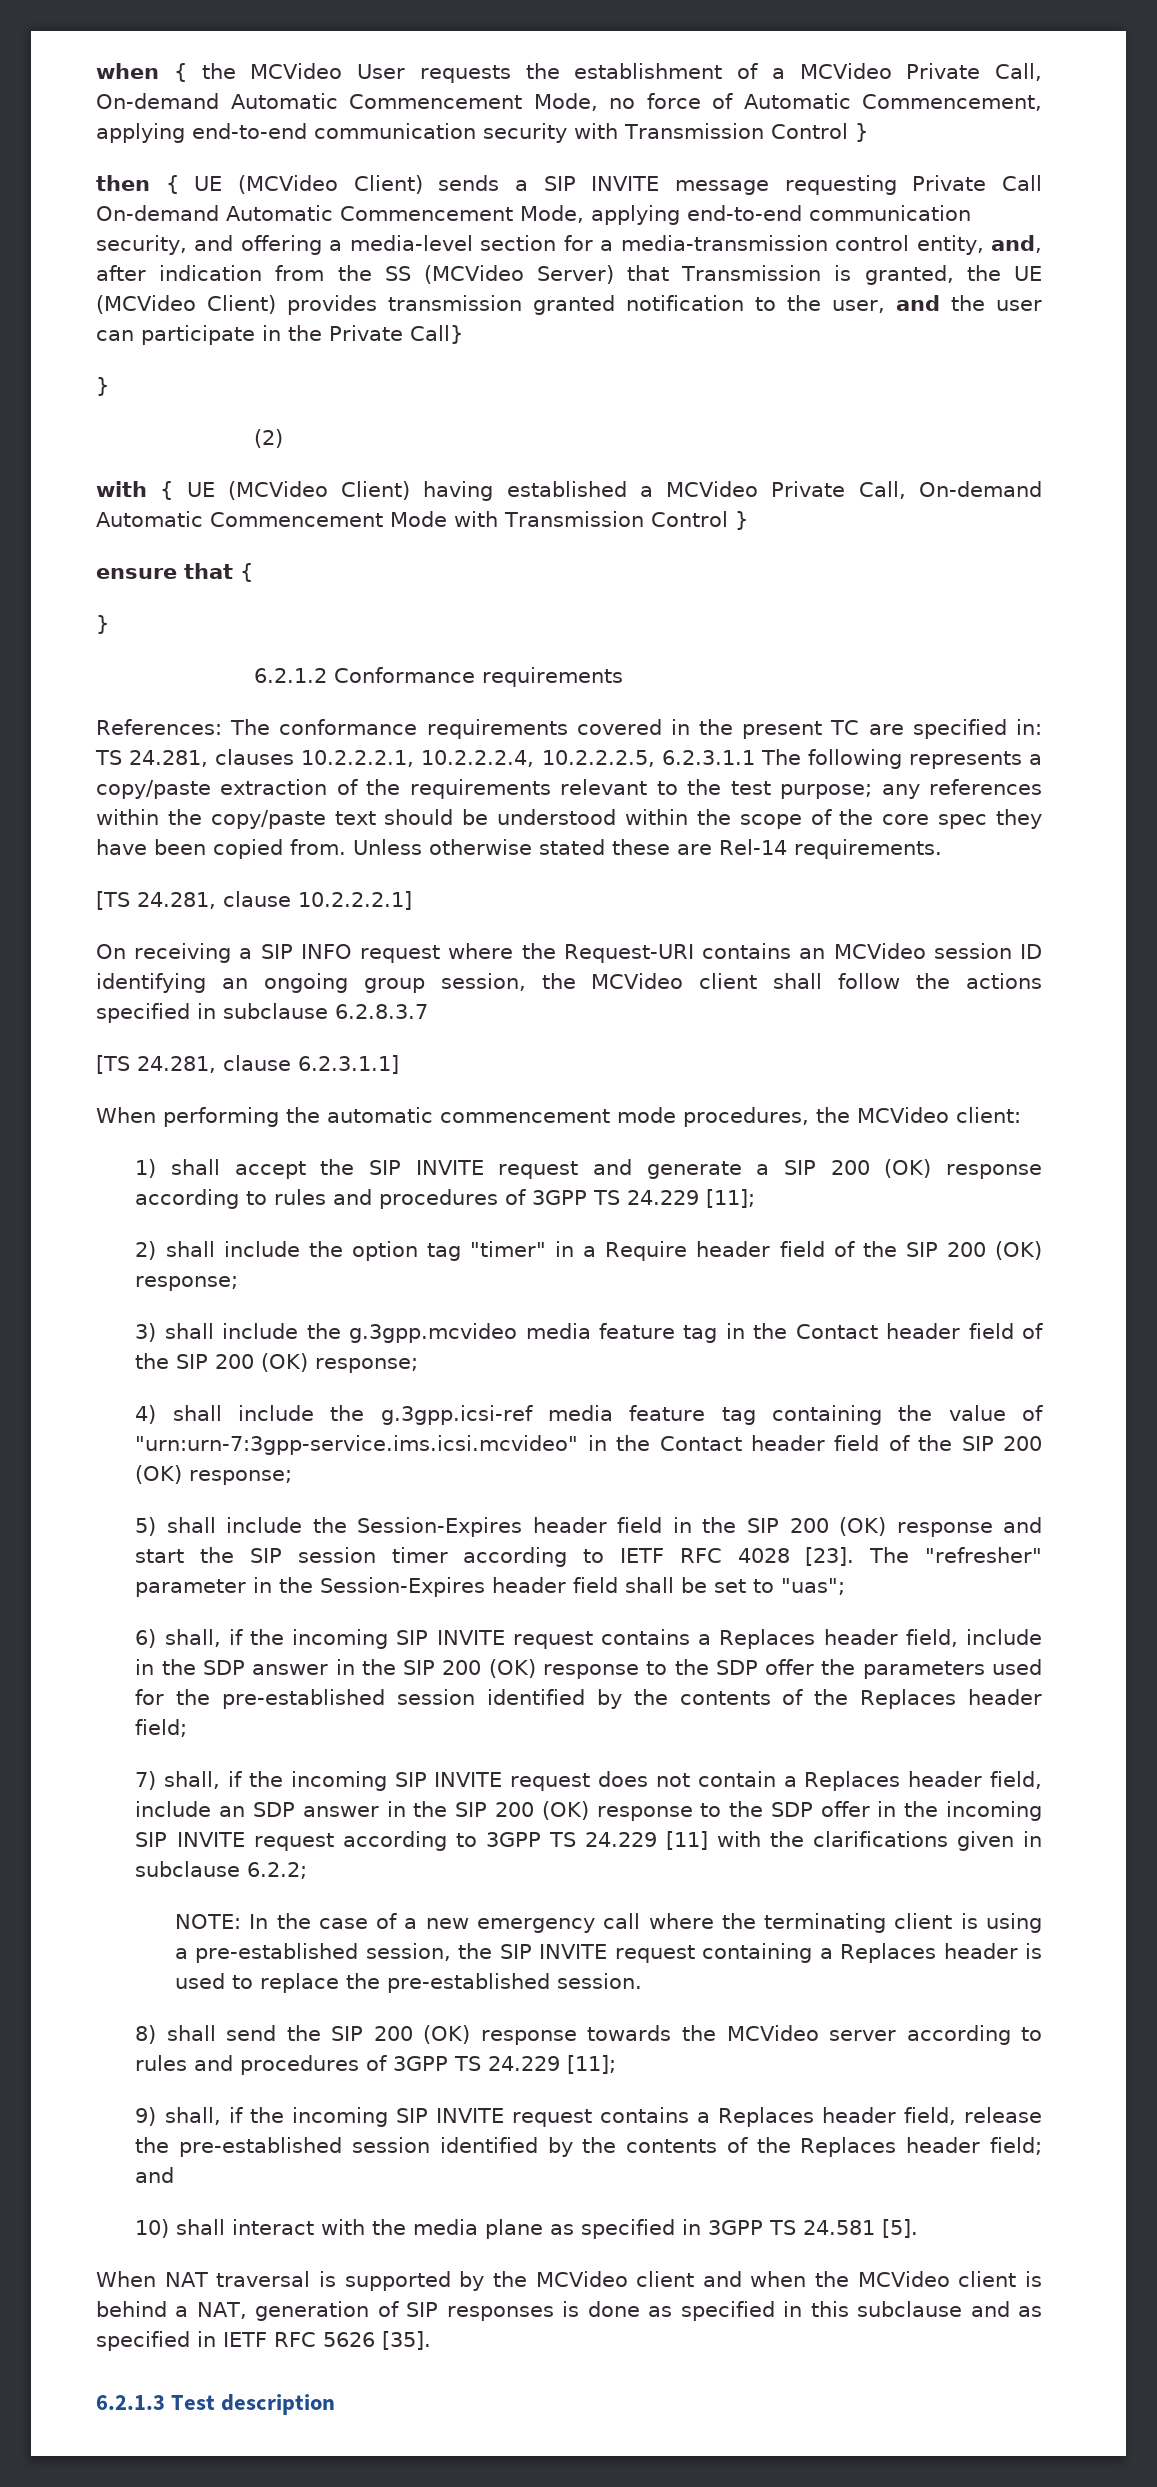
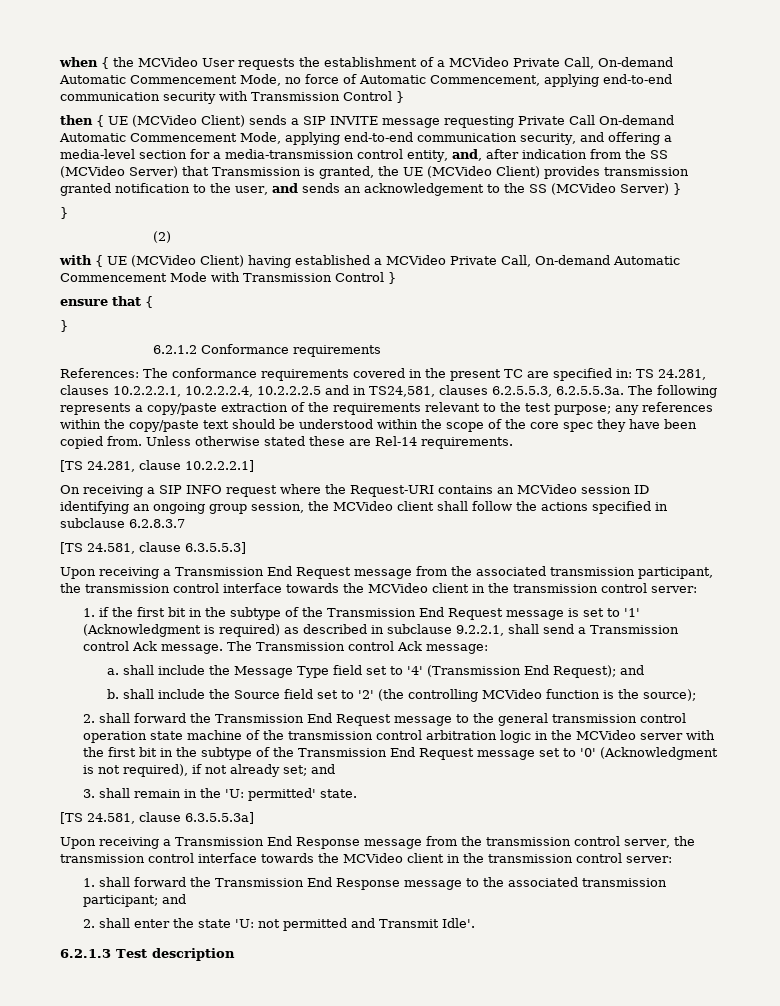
[951,295,1042,311] [96,325,463,345] the user can participate in the Private Call} -> [301,183,681,196] sends an acknowledgement to the SS (MCVideo Server) }
[541,750,755,767] 10.2.2.2.5, 6.2.3.1.1 -> [257,385,624,397] 10.2.2.2.5 and in TS24,581, clauses 6.2.5.5.3, 6.2.5.5.3a.
[137,1055,399,1074] [96,1107,1021,1127] [135,1159,1042,1179] [135,1189,756,1209] [135,1241,1042,1261] [135,1276,239,1291] [135,1323,1043,1343] [135,1353,419,1373] [135,1405,1043,1425] [135,1435,1043,1455] [135,1465,293,1485] [135,1517,1042,1537] [135,1547,1043,1567] [135,1577,846,1597] [135,1629,1042,1649] [135,1659,1042,1679] [135,1689,1042,1709] [135,1719,188,1737] [135,1771,1043,1791] [135,1801,1042,1821] [135,1831,1042,1851] [135,1861,308,1879] [174,1913,1042,1933] [174,1943,1042,1963] [174,1973,642,1993] [135,2025,1042,2045] [135,2055,617,2075] [135,2107,1042,2127] [135,2137,1042,2157] [135,2167,175,2183] [135,2219,919,2239] [96,2271,1042,2291] [96,2301,1043,2321] [96,2331,431,2351] 24.281, clause 6.2.3.1.1] // When performing the automatic commencement mode procedures, the MCVideo client: // 1) shall accept the SIP INVITE request and generate a SIP 200 (OK) response according to rules and procedures of 3GPP TS 24.229 [11]; // 2) shall include the option tag "timer" in a Require header field of the SIP 200 (OK) response; // 3) shall include the g.3gpp.mcvideo media feature tag in the Contact header field of the SIP 200 (OK) response; // 4) shall include the g.3gpp.icsi-ref media feature tag containing the value of "urn:urn-7:3gpp-service.ims.icsi.mcvideo" in the Contact header field of the SIP 200 (OK) response; // 5) shall include the Session-Expires header field in the SIP 200 (OK) response and start the SIP session timer according to IETF RFC 4028 [23]. The "refresher" parameter in the Session-Expires header field shall be set to "uas"; // 6) shall, if the incoming SIP INVITE request contains a Replaces header field, include in the SDP answer in the SIP 200 (OK) response to the SDP offer the parameters used for the pre-established session identified by the contents of the Replaces header field; // 7) shall, if the incoming SIP INVITE request does not contain a Replaces header field, include an SDP answer in the SIP 200 (OK) response to the SDP offer in the incoming SIP INVITE request according to 3GPP TS 24.229 [11] with the clarifications given in subclause 6.2.2; // NOTE: In the case of a new emergency call where the terminating client is using a pre-established session, the SIP INVITE request containing a Replaces header is used to replace the pre-established session. // 8) shall send the SIP 200 (OK) response towards the MCVideo server according to rules and procedures of 3GPP TS 24.229 [11]; // 9) shall, if the incoming SIP INVITE request contains a Replaces header field, release the pre-established session identified by the contents of the Replaces header field; and // 10) shall interact with the media plane as specified in 3GPP TS 24.581 [5]. // When NAT traversal is supported by the MCVideo client and when the MCVideo client is behind a NAT, generation of SIP responses is done as specified in this subclause and as specified in IETF RFC 5626 [35]. -> [87,542,246,554] [60,566,713,579] [60,583,697,593] [83,607,641,620] [83,624,680,637] [83,641,489,654] [106,665,644,678] [106,689,696,702] [83,713,687,726] [83,730,716,743] [83,747,719,760] [83,764,336,777] [83,788,358,801] [60,812,254,824] [60,836,695,849] [60,853,672,863] [83,877,668,890] [83,894,187,907] [83,918,476,931] 24.581, clause 6.3.5.5.3] // Upon receiving a Transmission End Request message from the associated transmission participant, the transmission control interface towards the MCVideo client in the transmission control server: // 1. if the first bit in the subtype of the Transmission End Request message is set to '1' (Acknowledgment is required) as described in subclause 9.2.2.1, shall send a Transmission control Ack message. The Transmission control Ack message: // a. shall include the Message Type field set to '4' (Transmission End Request); and // b. shall include the Source field set to '2' (the controlling MCVideo function is the source); // 2. shall forward the Transmission End Request message to the general transmission control operation state machine of the transmission control arbitration logic in the MCVideo server with the first bit in the subtype of the Transmission End Request message set to '0' (Acknowledgment is not required), if not already set; and // 3. shall remain in the 'U: permitted' state. // [TS 24.581, clause 6.3.5.5.3a] // Upon receiving a Transmission End Response message from the transmission control server, the transmission control interface towards the MCVideo client in the transmission control server: // 1. shall forward the Transmission End Response message to the associated transmission participant; and // 2. shall enter the state 'U: not permitted and Transmit Idle'.

